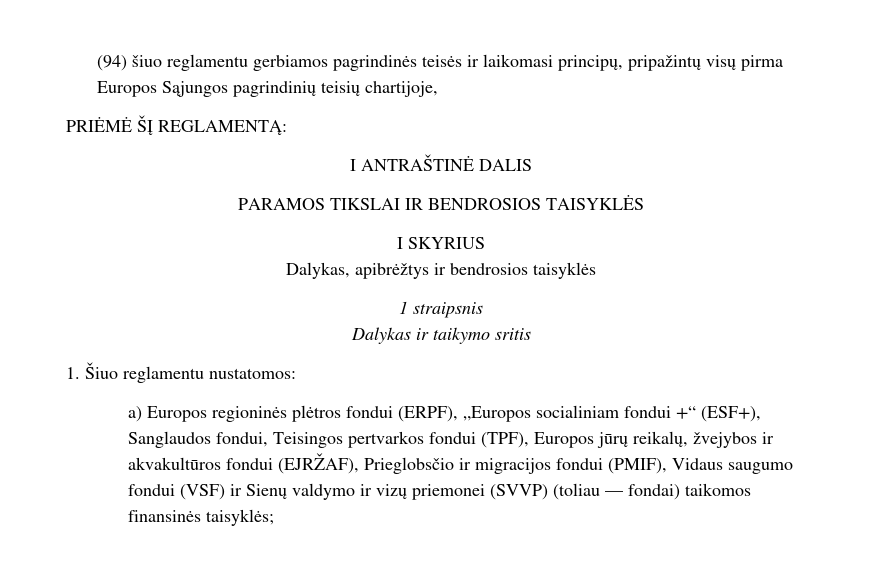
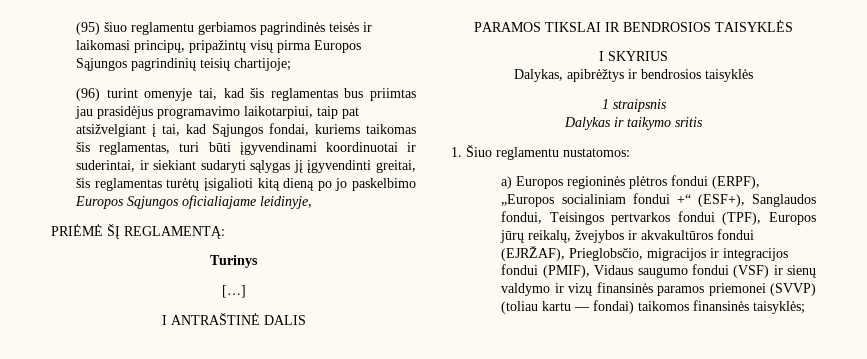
[96,55,127,71] (94) -> [76,22,101,35] (95)
[364,81,438,97] chartijoje, -> [234,58,292,71] [76,88,416,101] [75,106,360,119] [76,123,416,137] [76,142,416,155] [76,160,416,173] [76,178,416,191] [75,195,313,209] chartijoje; // (96) turint omenyje tai, kad šis reglamentas bus priimtas jau prasidėjus programavimo laikotarpiui, taip pat atsižvelgiant į tai, kad Sąjungos fondai, kuriems taikomas šis reglamentas, turi būti įgyvendinami koordinuotai ir suderintai, ir siekiant sudaryti sąlygas jį įgyvendinti greitai, šis reglamentas turėtų įsigalioti kitą dieną po jo paskelbimo Europos Sąjungos oficialiajame leidinyje,
(287, 127) none -> [210,255,258,268] [221,285,246,298] // Turinys // […]
[363,457,551,474] Prieglobsčio ir migracijos -> [569,248,789,261] Prieglobsčio, migracijos ir integracijos
[245,484,287,499] Sienų -> [787,265,816,278] sienų
(407, 491) none -> [596,282,705,296] finansinės paramos
(600, 491) none -> [542,301,572,311] kartu

